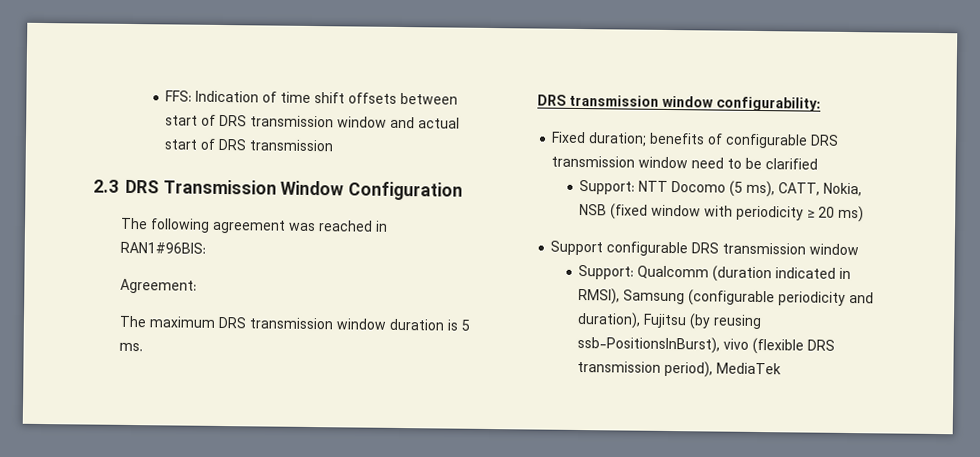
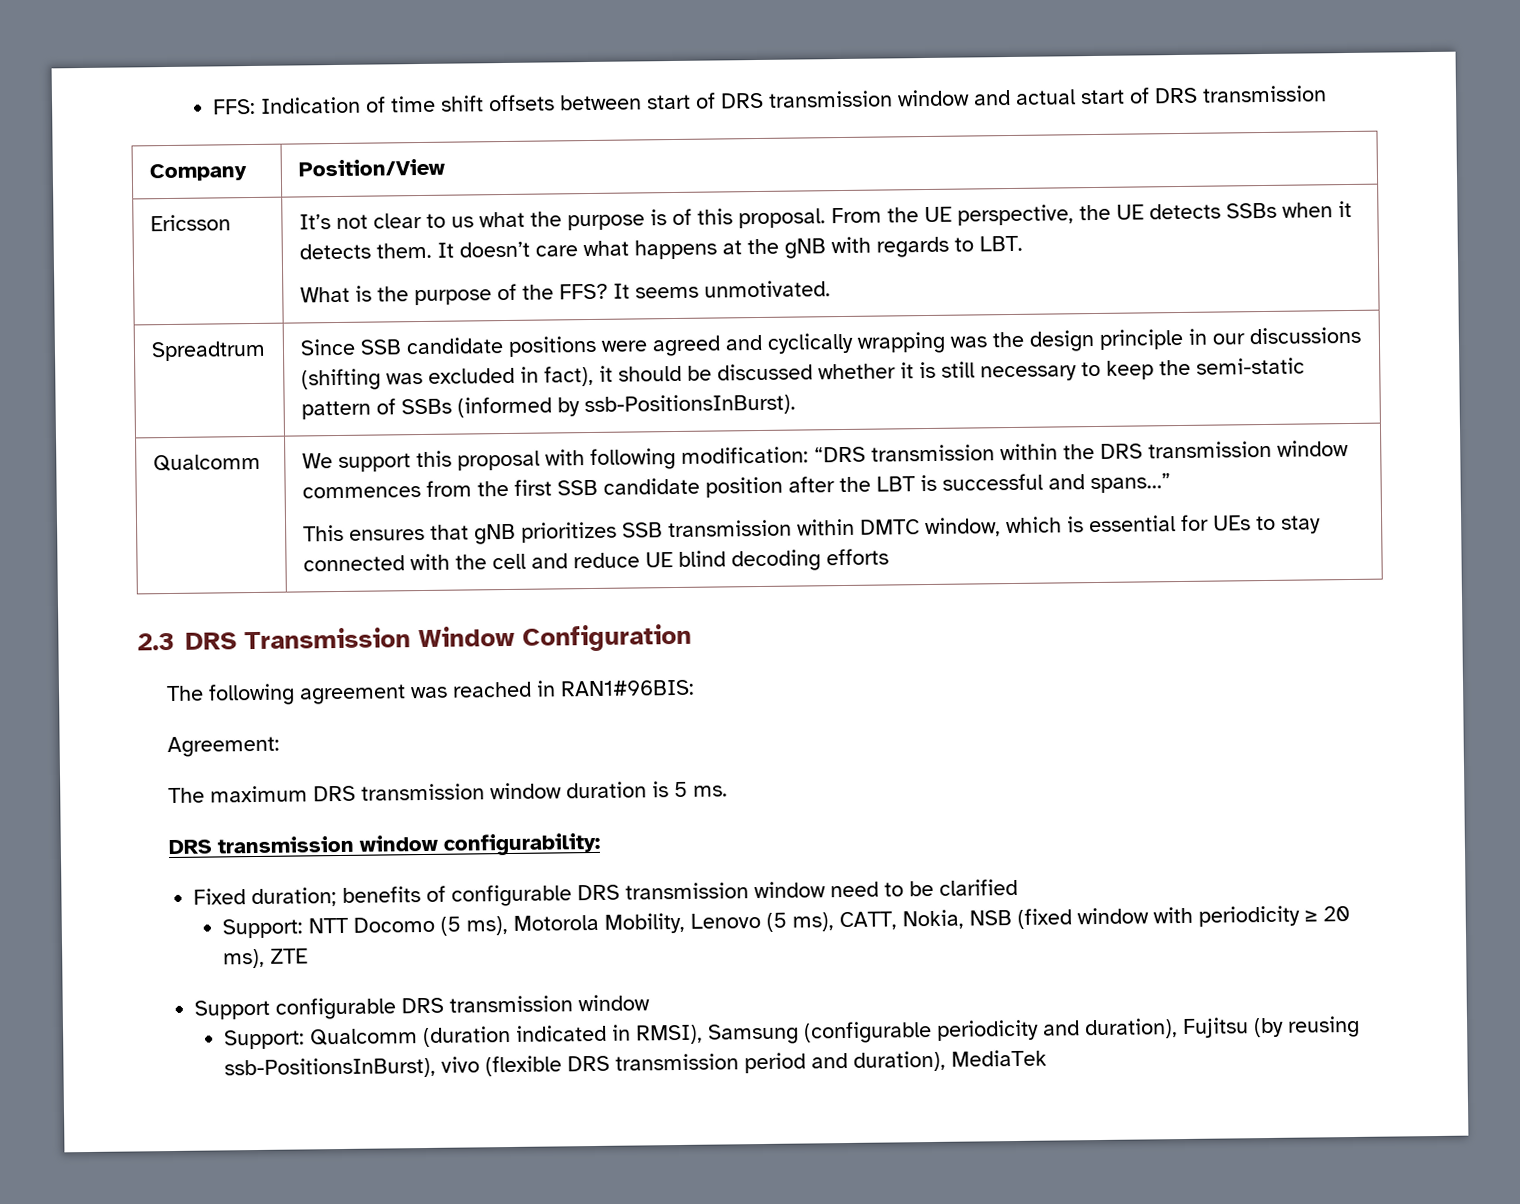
(334, 145) none -> [148,163,247,182] [297,158,445,177] [149,214,231,232] [298,200,1352,231] [298,235,1023,260] [299,280,831,306] [150,340,266,362] [299,326,1361,357] [300,357,1305,391] [300,393,796,420] [152,453,261,472] [301,440,1349,473] [301,473,1171,499] [302,514,1321,545] [302,548,889,572] // Company | Position/View // Ericsson | It’s not clear to us what the purpose is of this proposal. From the UE perspective, the UE detects SSBs when it detects them. It doesn’t care what happens at the gNB with regards to LBT. // What is the purpose of the FFS? It seems unmotivated. // Spreadtrum | Since SSB candidate positions were agreed and cyclically wrapping was the design principle in our discussions (shifting was excluded in fact), it should be discussed whether it is still necessary to keep the semi-static pattern of SSBs (informed by ssb-PositionsInBurst). // Qualcomm | We support this proposal with following modification: “DRS transmission within the DRS transmission window commences from the first SSB candidate position after the LBT is successful and spans…” // This ensures that gNB prioritizes SSB transmission within DMTC window, which is essential for UEs to stay connected with the cell and reduce UE blind decoding efforts
(776, 189) none -> [513,912,835,934] Motorola Mobility, Lenovo (5 ms),
[838,205,865,223] ms) -> [223,948,309,969] ms), ZTE
[664,360,714,378] period), -> [744,1050,947,1074] period and duration),

